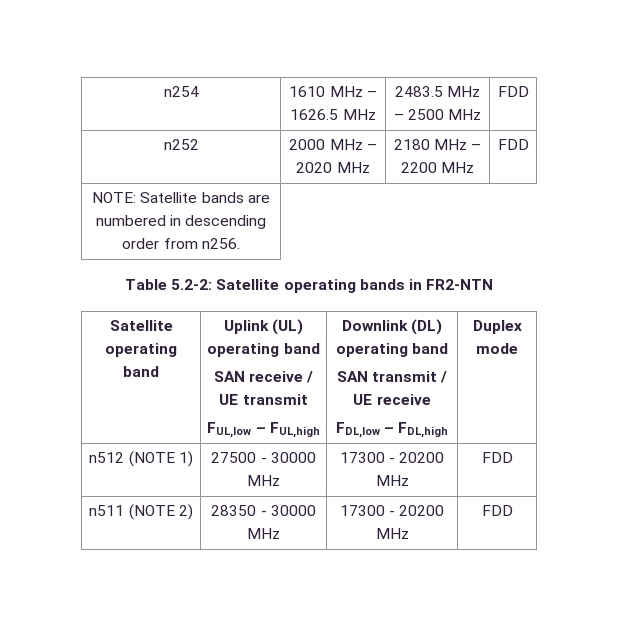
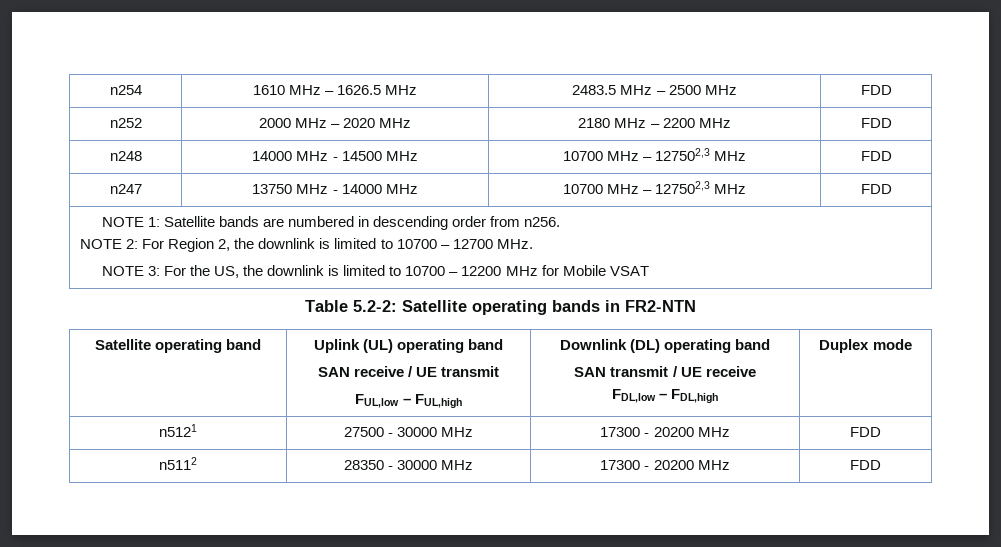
[92,192,137,203] NOTE: -> [109,151,142,161] [252,151,418,161] [562,148,747,161] [860,151,892,161] [109,184,142,194] [252,184,418,194] [562,181,747,194] [860,184,892,194] [101,217,160,227] n248 | 14000 MHz - 14500 MHz | 10700 MHz – 127502,3 MHz | FDD // n247 | 13750 MHz - 14000 MHz | 10700 MHz – 127502,3 MHz | FDD // NOTE 1:
(240, 243) none -> [80,238,533,252] [101,265,649,278] // NOTE 2: For Region 2, the downlink is limited to 10700 – 12700 MHz. // NOTE 3: For the US, the downlink is limited to 10700 – 12200 MHz for Mobile VSAT
[89,451,193,467] n512 (NOTE 1) -> [159,424,197,437] n5121
[89,504,193,520] n511 (NOTE 2) -> [159,457,197,470] n5112

